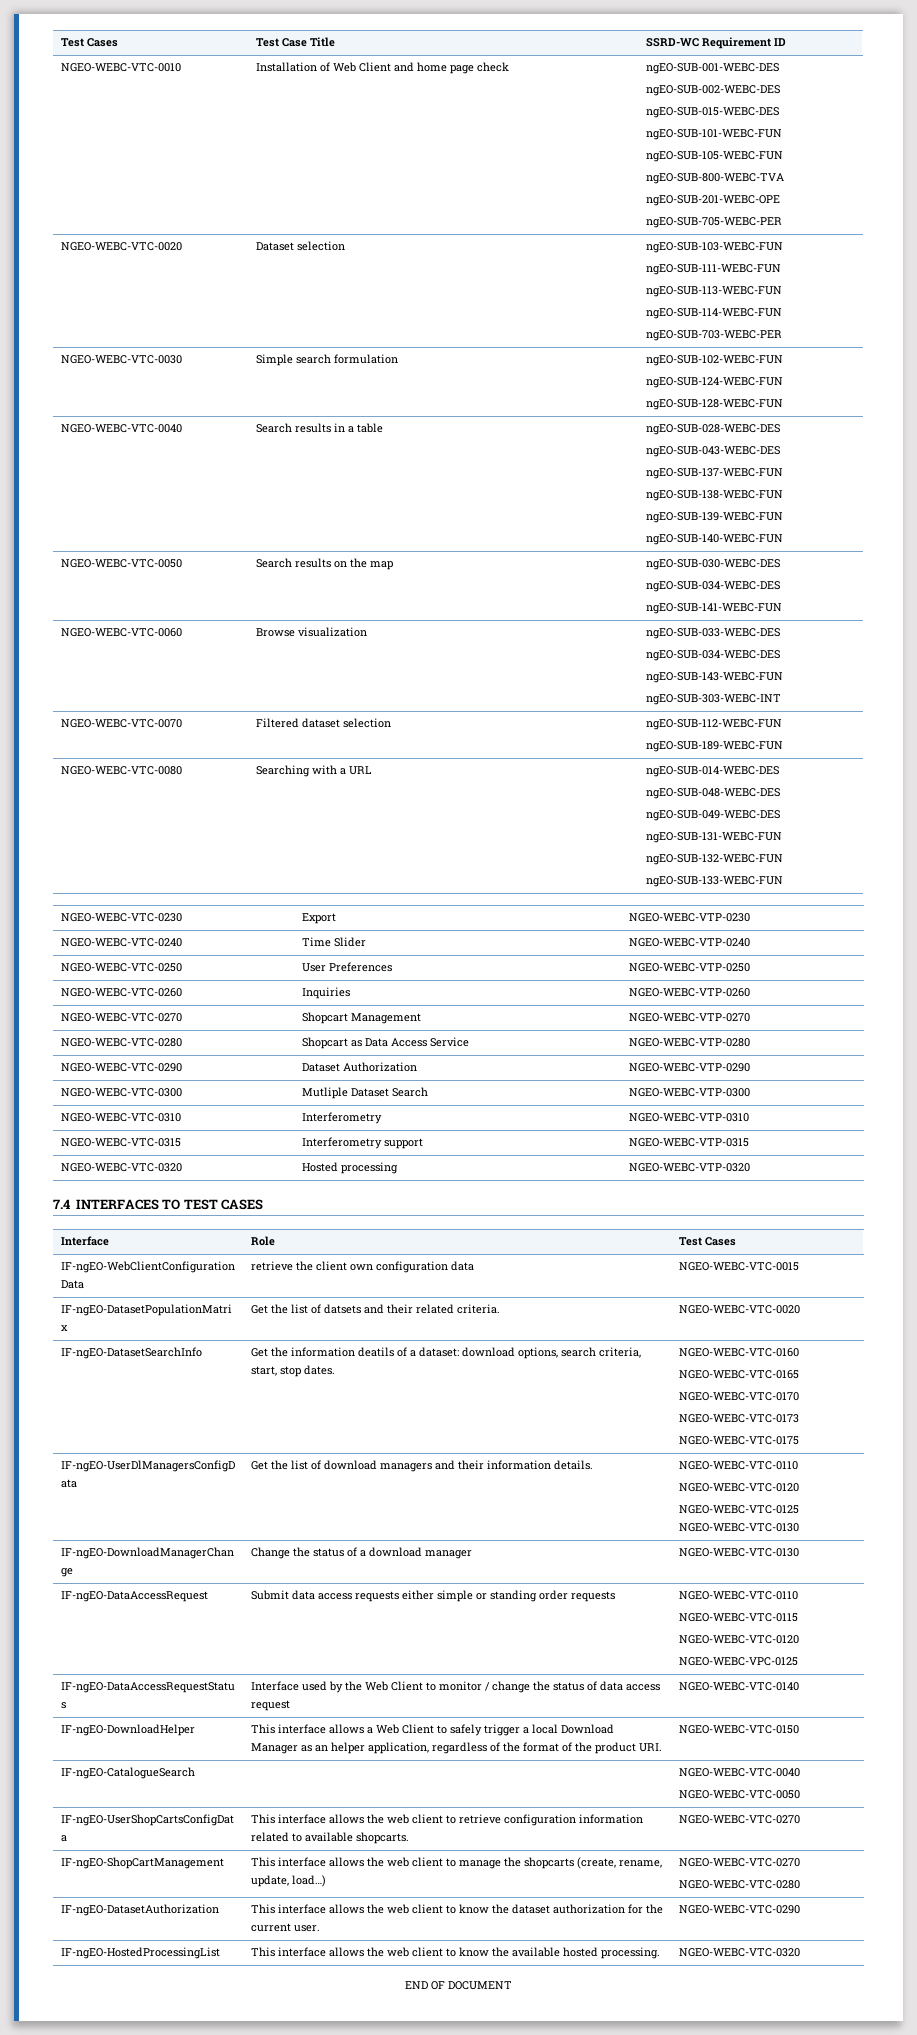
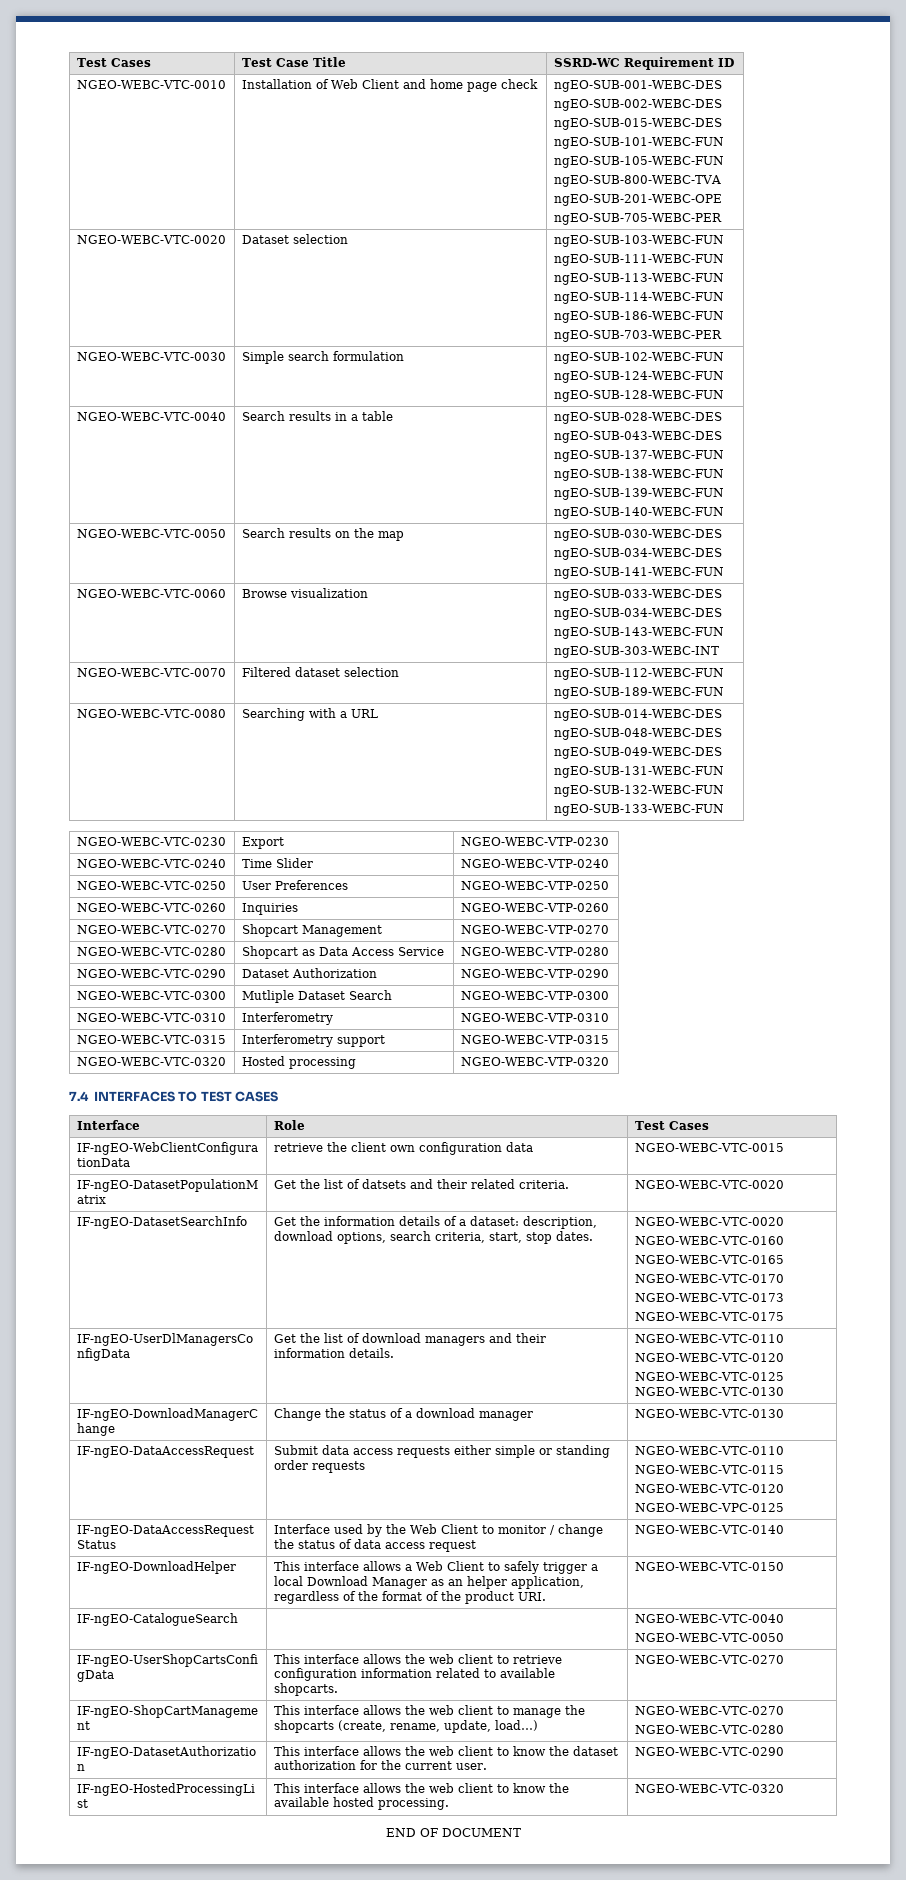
(783, 313) none -> [553,311,724,323] // ngEO-SUB-186-WEBC-FUN
[358,1347,395,1357] deatils -> [398,1216,440,1226] details
(460, 1352) none -> [522,1216,597,1229] description,
(336, 1370) none -> [634,1217,784,1226] NGEO-WEBC-VTC-0020 //

